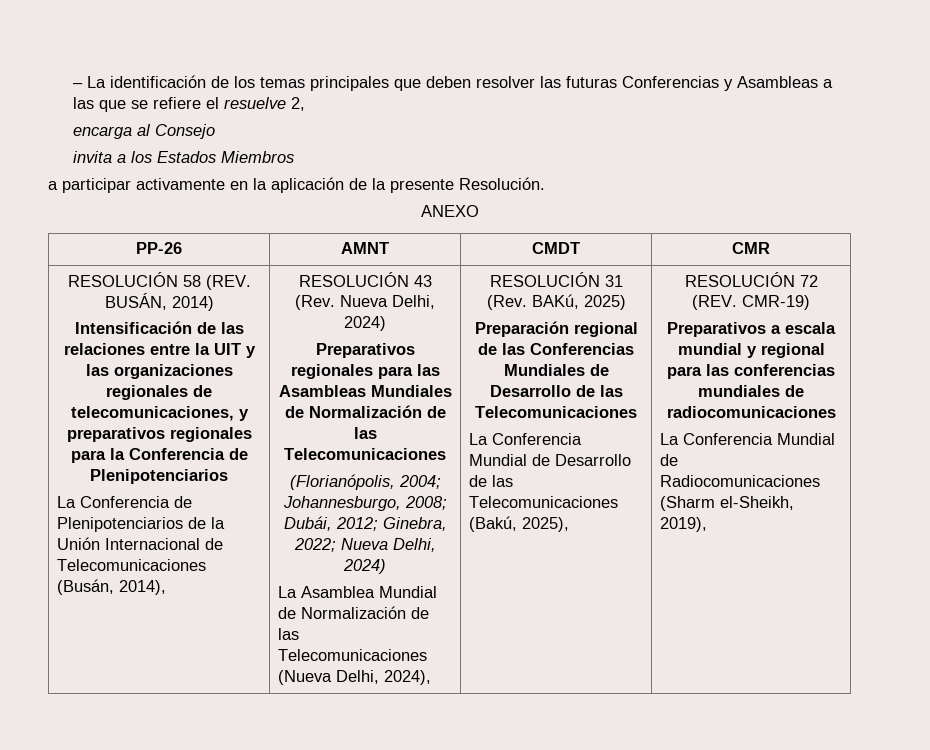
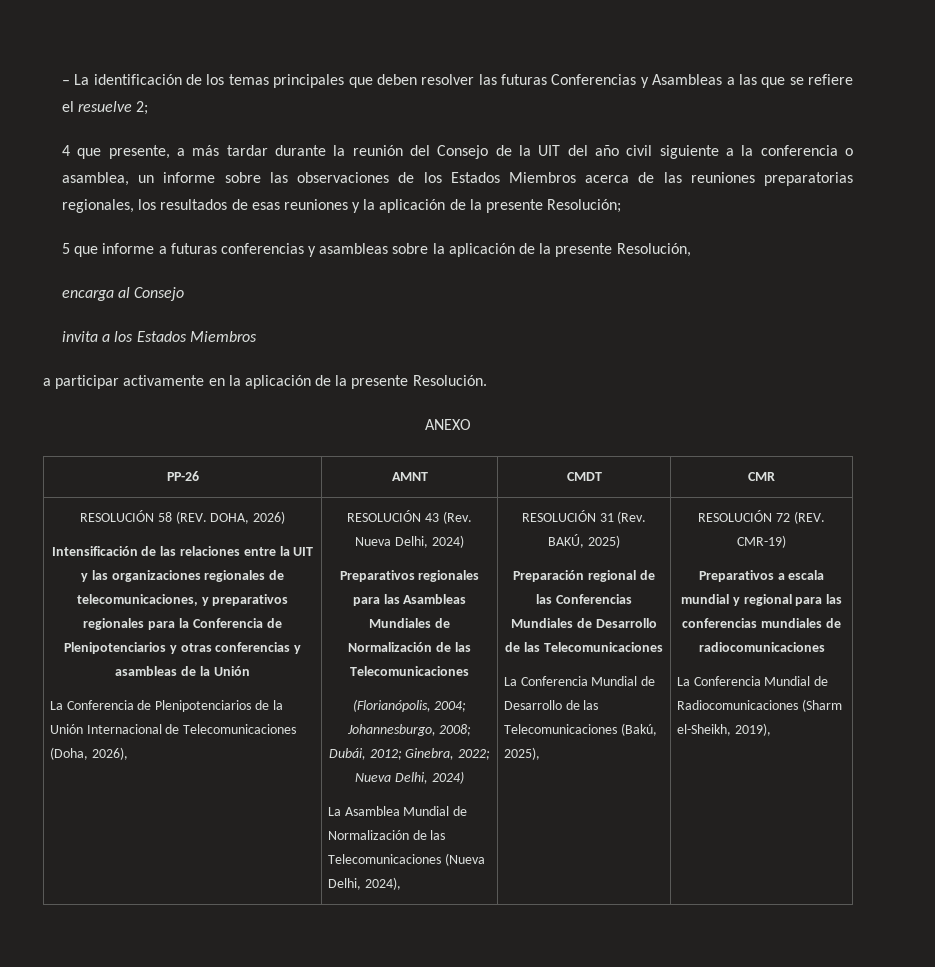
[290,97,305,111] 2, -> [136,101,149,115] [61,145,853,159] [61,172,853,186] [61,199,622,213] [61,243,691,257] 2; // 4 que presente, a más tardar durante la reunión del Consejo de la UIT del año civil siguiente a la conferencia o asamblea, un informe sobre las observaciones de los Estados Miembros acerca de las reuniones preparatorias regionales, los resultados de esas reuniones y la aplicación de la presente Resolución; // 5 que informe a futuras conferencias y asambleas sobre la aplicación de la presente Resolución,
[104,293,214,311] BUSÁN, 2014) -> [210,511,286,524] DOHA, 2026)
(228, 476) none -> [169,642,302,654] [115,666,250,676] y otras conferencias y asambleas de la Unión
[56,579,166,595] (Busán, 2014), -> [49,747,128,760] (Doha, 2026),
[531,294,579,309] BAKú, -> [548,534,585,548] BAKÚ,

